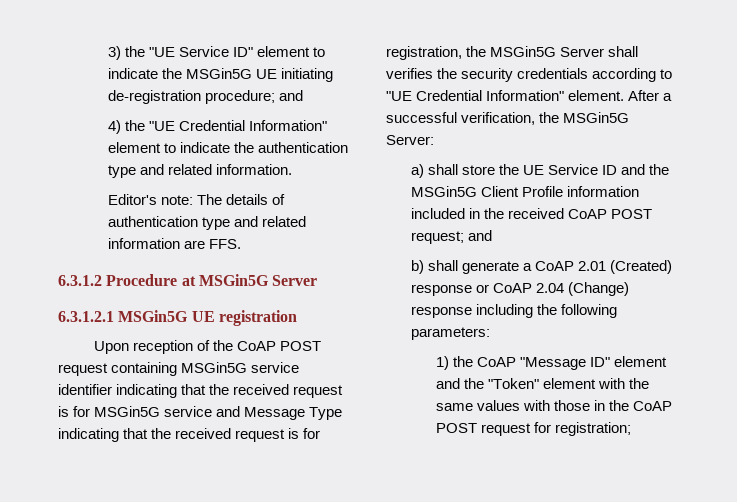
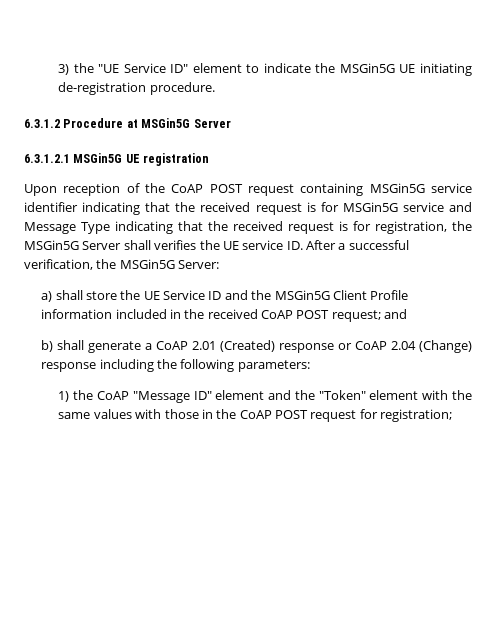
[205,90,304,104] [108,120,328,134] [108,142,349,153] [108,164,293,178] [108,194,286,205] [108,216,307,230] [108,238,242,249] procedure; and // 4) the "UE Credential Information" element to indicate the authentication type and related information. // Editor's note: The details of authentication type and related information are FFS. -> [149,82,215,95] procedure.
[461,68,673,82] [386,90,625,101] security credentials according to "UE Credential Information" element. -> [222,240,303,250] UE service ID.

